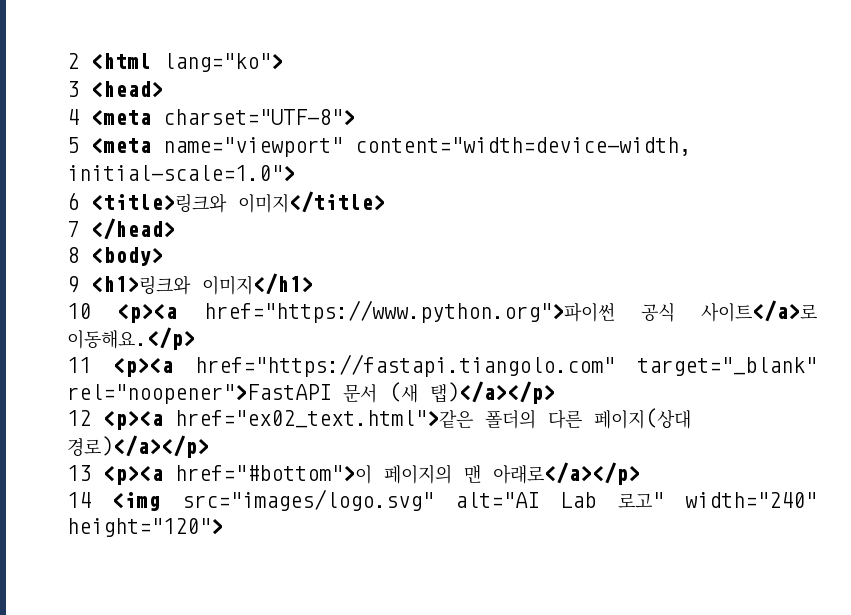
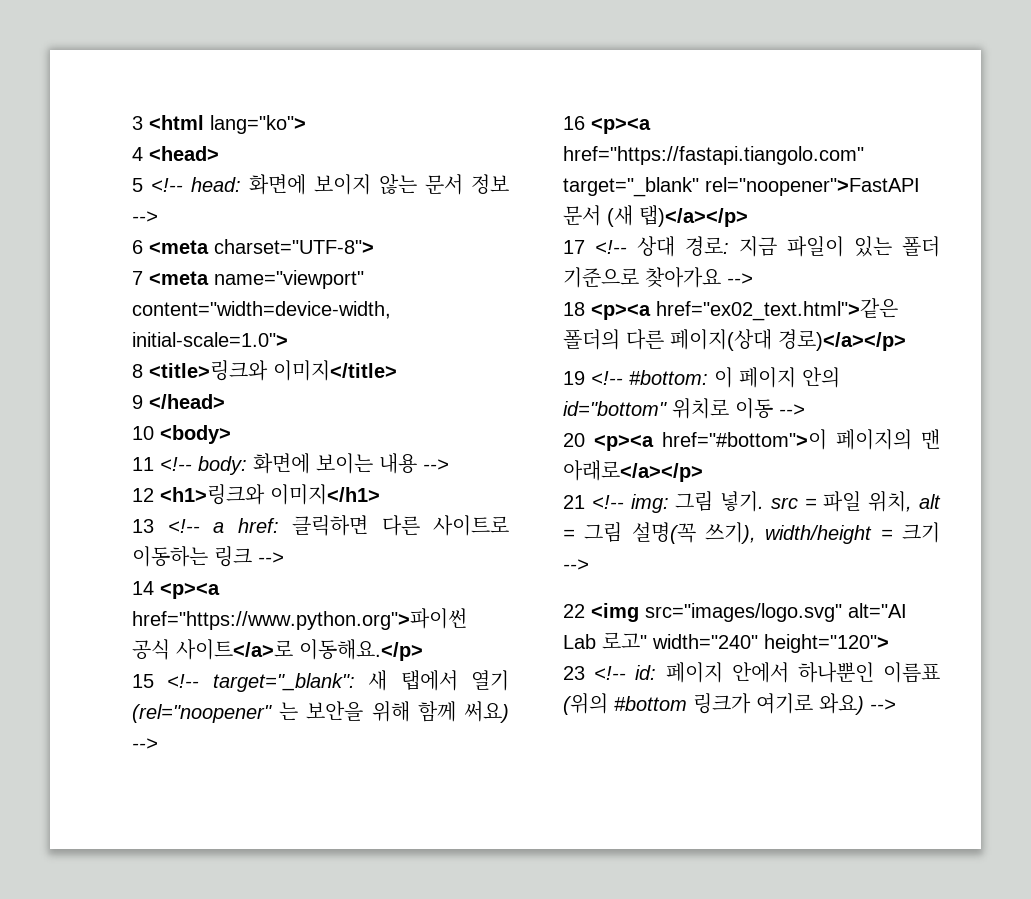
[67,53,79,69] 2 -> [132,116,143,130] 3
[67,81,79,97] 3 -> [132,147,143,161] 4
[67,109,79,125] 4 -> [132,174,509,195] [132,211,158,223] [132,240,143,254] 5 <!-- head: 화면에 보이지 않는 문서 정보 --> // 6
[67,137,79,153] 5 -> [132,271,143,285] 7
[67,192,79,210] 6 -> [132,364,143,378] 8
[67,221,79,237] 7 -> [132,395,143,409] 9
[67,247,79,263] 8 -> [132,426,154,440] 10
[67,273,313,295] [67,303,91,319] 9 <h1>링크와 이미지</h1> // 10 -> [132,453,449,475] [132,484,380,505] [132,515,509,536] [132,546,284,567] [132,581,154,595] 11 <!-- body: 화면에 보이는 내용 --> // 12 <h1>링크와 이미지</h1> // 13 <!-- a href: 클릭하면 다른 사이트로 이동하는 링크 --> // 14
[67,357,91,373] 11 -> [132,670,509,692] [132,701,509,723] [132,738,158,750] [563,116,585,130] 15 <!-- target="_blank": 새 탭에서 열기 (rel="noopener" 는 보안을 위해 함께 써요) --> // 16
[67,410,91,426] 12 -> [563,236,940,257] [563,267,753,288] [563,302,585,316] 17 <!-- 상대 경로: 지금 파일이 있는 폴더 기준으로 찾아가요 --> // 18
[67,465,91,481] 13 -> [563,367,840,388] [563,398,805,419] [563,433,585,447] 19 <!-- #bottom: 이 페이지 안의 id="bottom" 위치로 이동 --> // 20
[67,492,91,508] 14 -> [563,491,941,513] [563,522,940,544] [563,559,589,571] [563,604,585,618] 21 <!-- img: 그림 넣기. src = 파일 위치, alt = 그림 설명(꼭 쓰기), width/height = 크기 --> // 22
(223, 527) none -> [563,662,940,683] [563,693,896,715] // 23 <!-- id: 페이지 안에서 하나뿐인 이름표 (위의 #bottom 링크가 여기로 와요) -->

